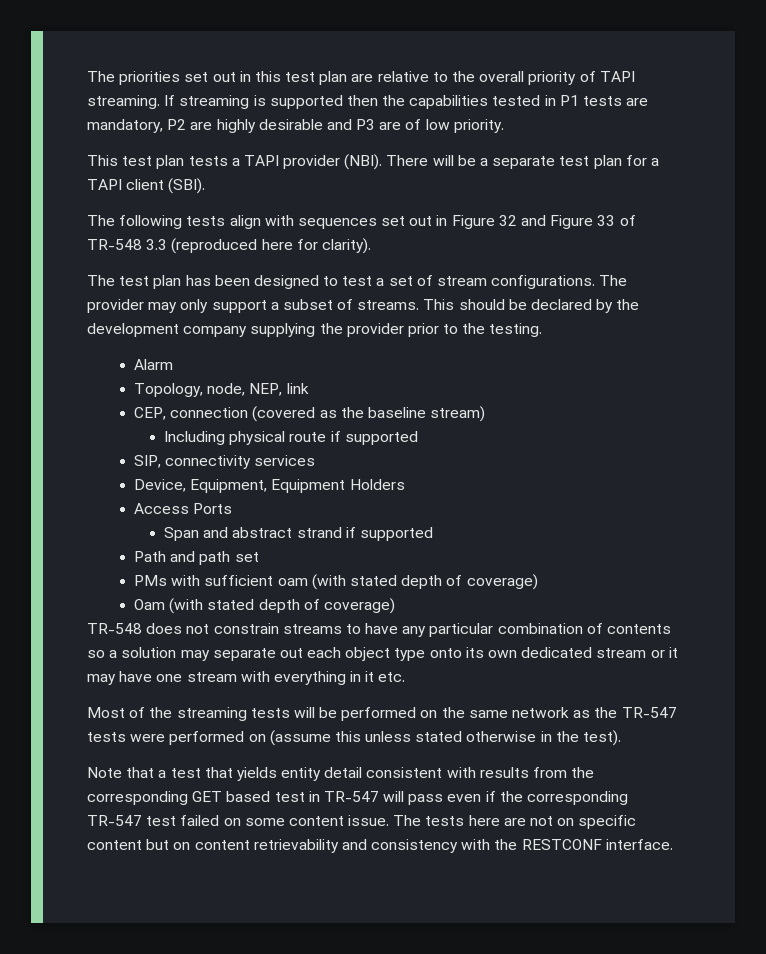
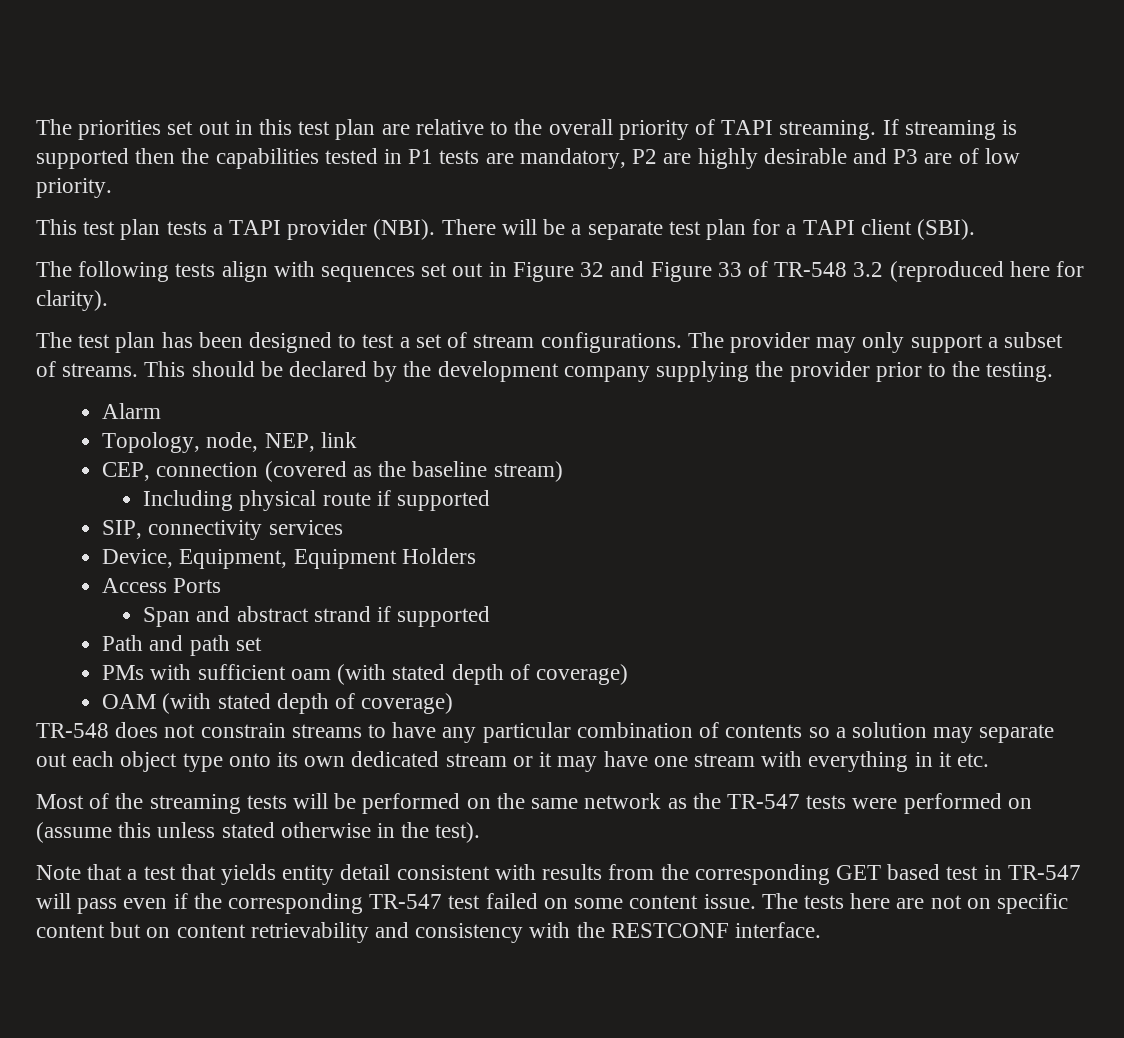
[146,239,168,250] 3.3 -> [853,262,884,277] 3.2
[134,599,166,610] Oam -> [102,694,157,709] OAM

